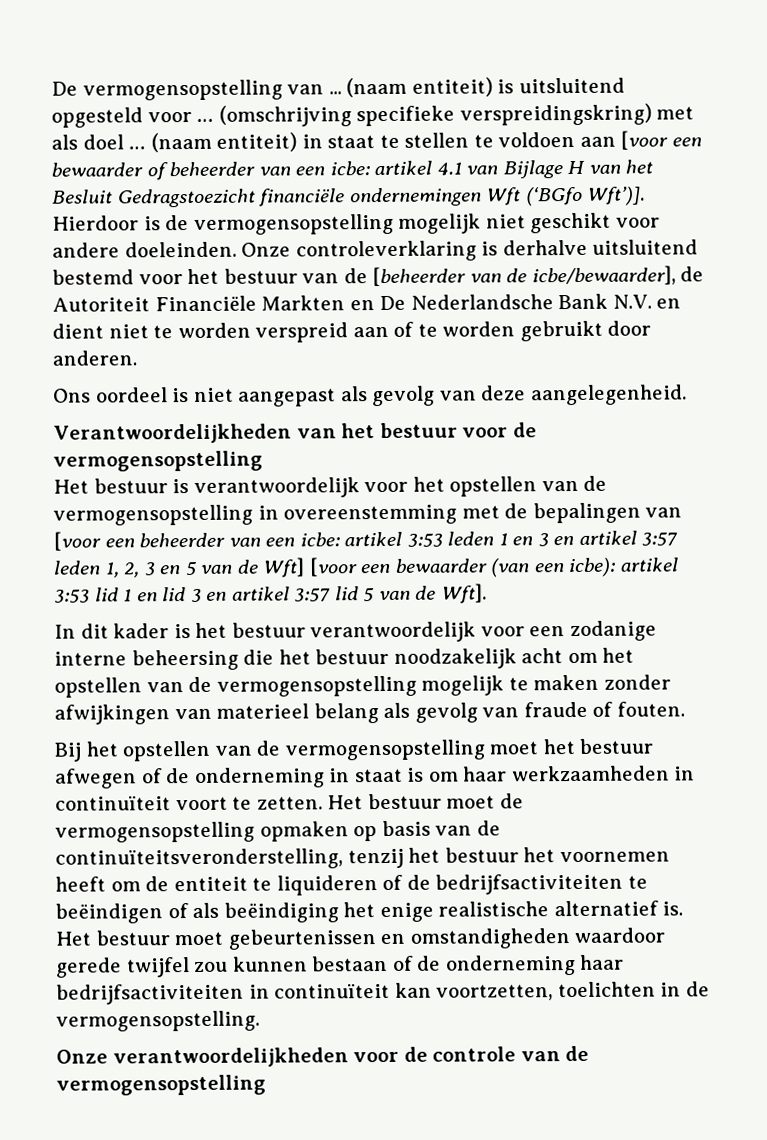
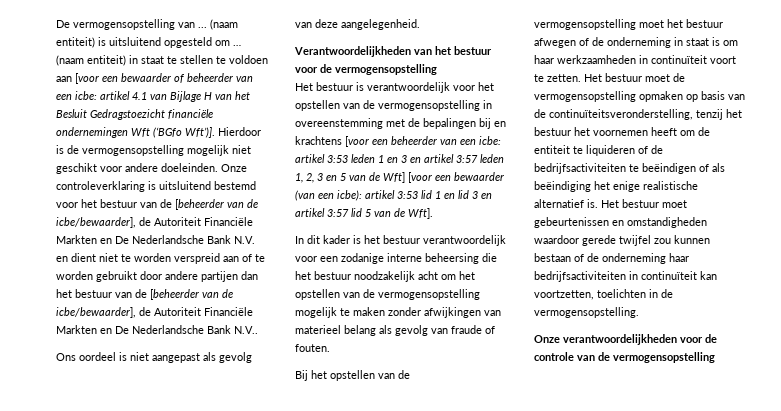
[147,103,695,127] [51,134,124,150] voor … (omschrijving specifieke verspreidingskring) met als doel -> [215,40,230,46] om
[502,239,588,256] derhalve -> (156, 185) none
[52,350,137,366] anderen. -> [165,271,258,282] [56,289,233,300] [56,307,253,318] [56,325,258,334] andere partijen dan het bestuur van de [beheerder van de icbe/bewaarder], de Autoriteit Financiële Markten en De Nederlandsche Bank N.V..
[645,507,683,518] van -> [479,118,506,129] [295,136,342,145] bij en krachtens

